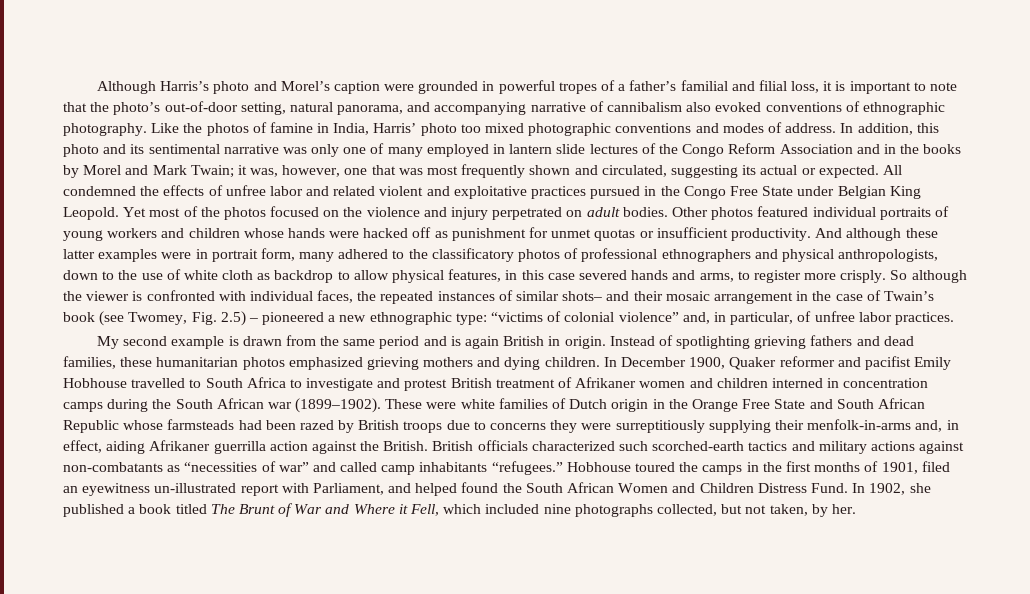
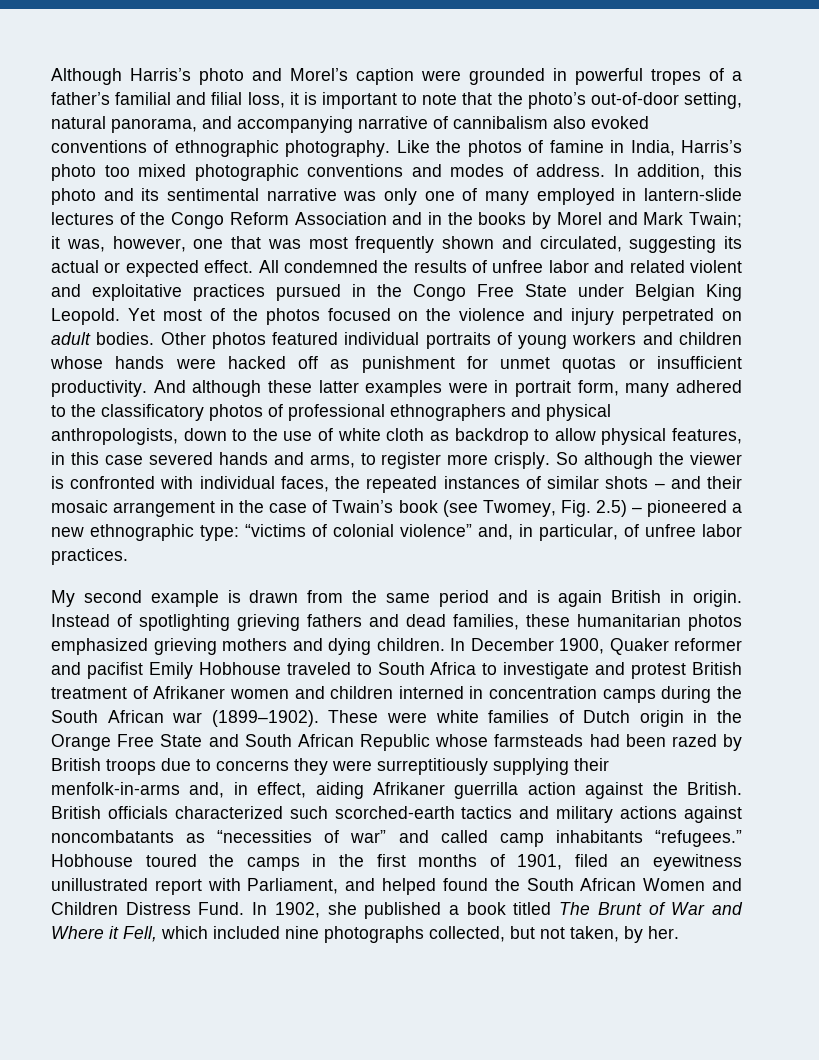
[373,123,417,133] Harris’ -> [681,140,742,153] Harris’s
[509,144,586,154] lantern slide -> [644,188,742,201] lantern-slide
[818,165,879,178] expected. -> [125,260,254,277] expected effect.
[163,185,205,196] effects -> [413,260,467,273] results
[562,291,603,301] shots– -> [605,476,665,489] shots –
[131,378,186,388] travelled -> [286,662,351,675] traveled
[63,462,163,472] non-combatants -> [51,830,174,843] noncombatants
[154,483,237,493] un-illustrated -> [51,878,148,891] unillustrated

